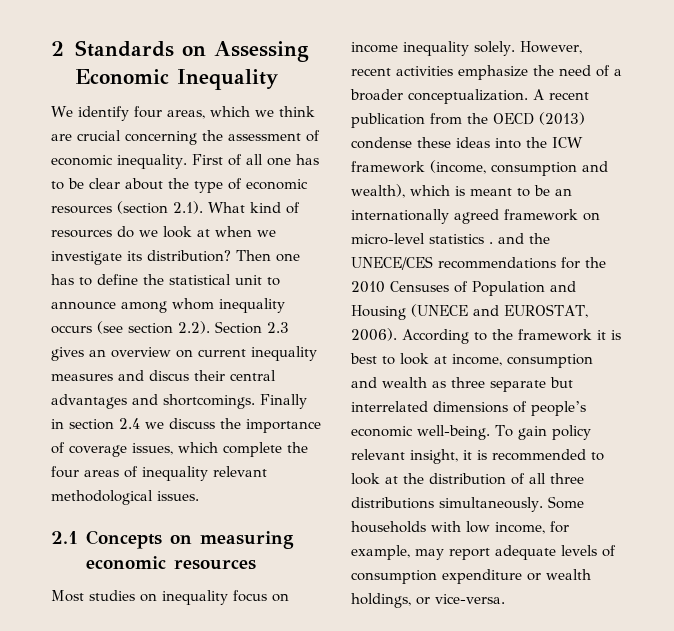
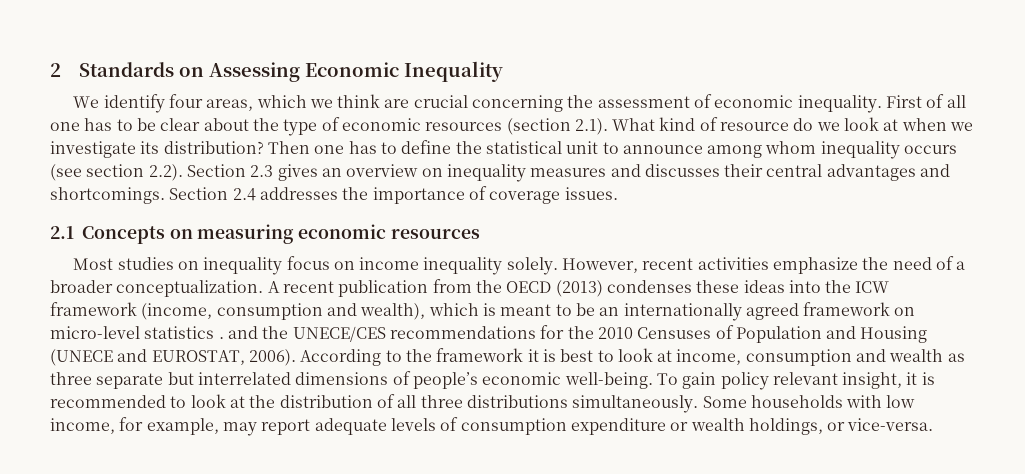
[51,229,112,238] resources -> [720,122,790,131] resource
[198,349,246,357] current -> (443, 172) none
[149,370,189,381] discus -> [644,164,720,177] discusses
[260,394,307,409] [51,418,321,433] [51,442,308,457] [51,466,267,481] [51,490,153,505] Finally in section 2.4 we discuss the importance of coverage issues, which complete the four areas of inequality relevant methodological -> [169,186,561,204] Section 2.4 addresses the importance of coverage
[351,137,412,149] condense -> [606,280,692,293] condenses

